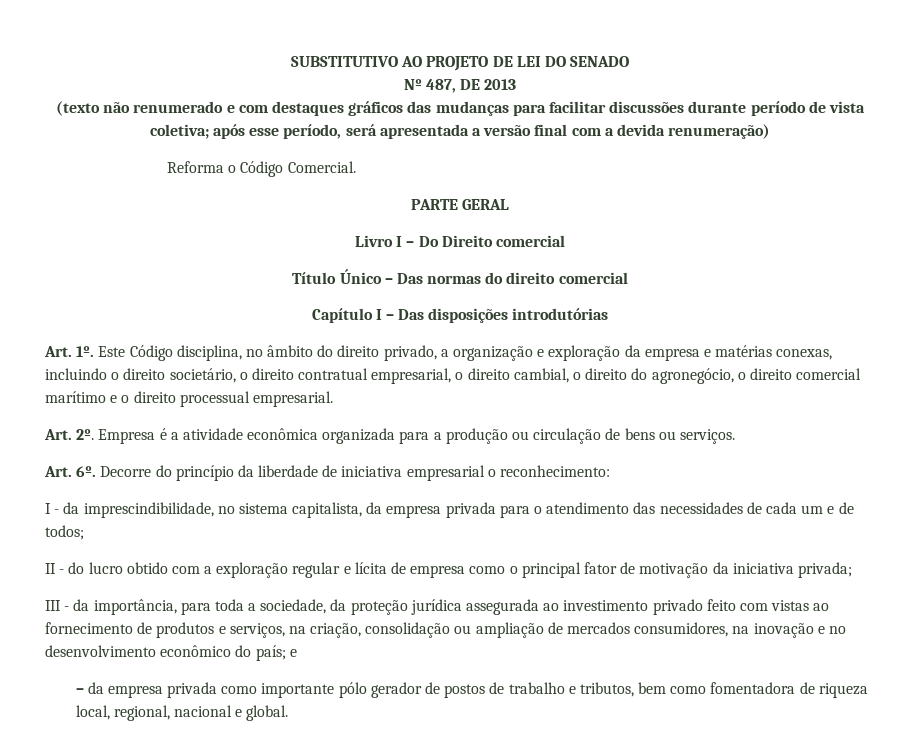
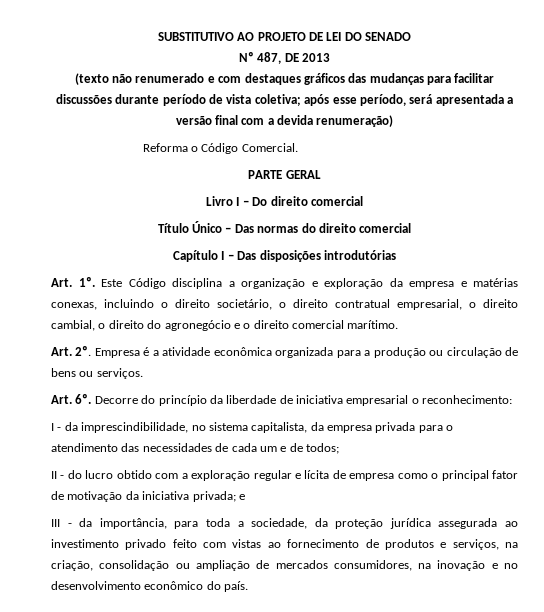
[441,235,493,247] Direito -> [270,196,308,206] direito
[176,345,437,361] disciplina, no âmbito do direito privado, -> [172,278,222,289] disciplina
[651,368,734,384] agronegócio, -> [164,320,240,331] agronegócio e
[45,391,333,407] marítimo e o direito processual empresarial. -> [347,320,399,329] marítimo.
(852, 570) none -> [238,494,245,500] e
[255,645,297,661] [75,682,868,698] [75,705,289,721] país; e // – da empresa privada como importante pólo gerador de postos de trabalho e tributos, bem como fomentadora de riqueza local, regional, nacional e global. -> [224,581,249,592] país.

